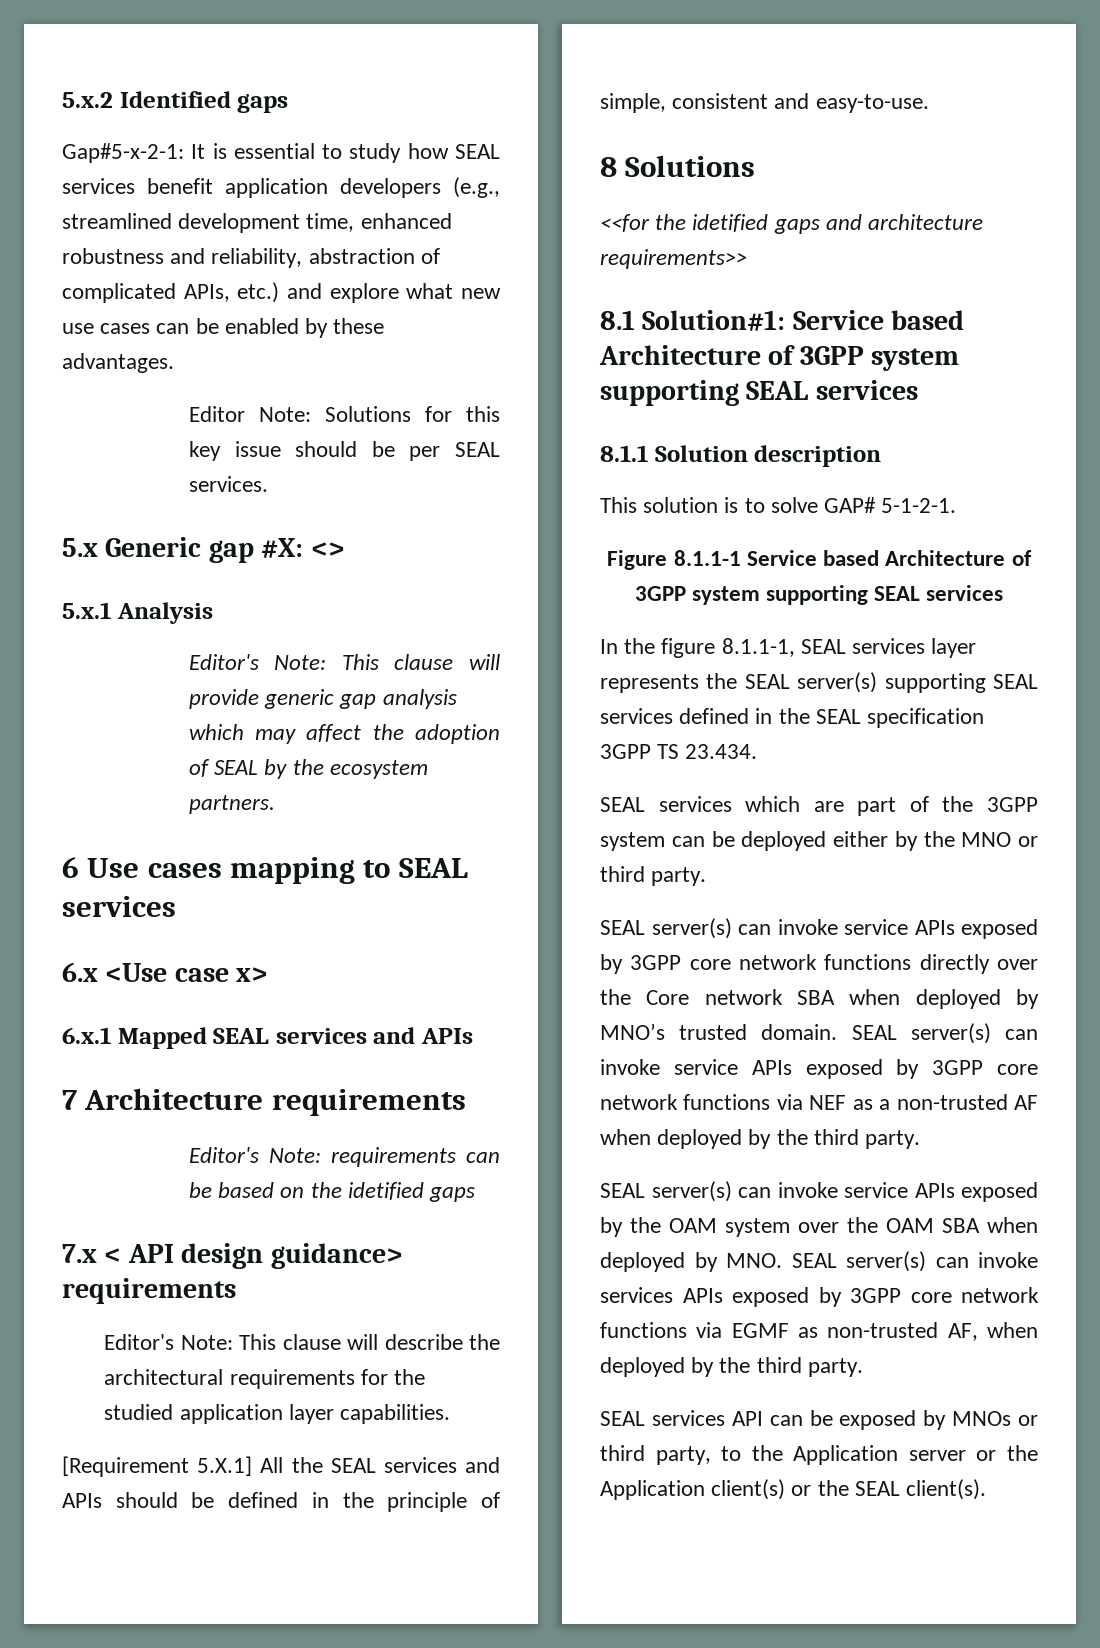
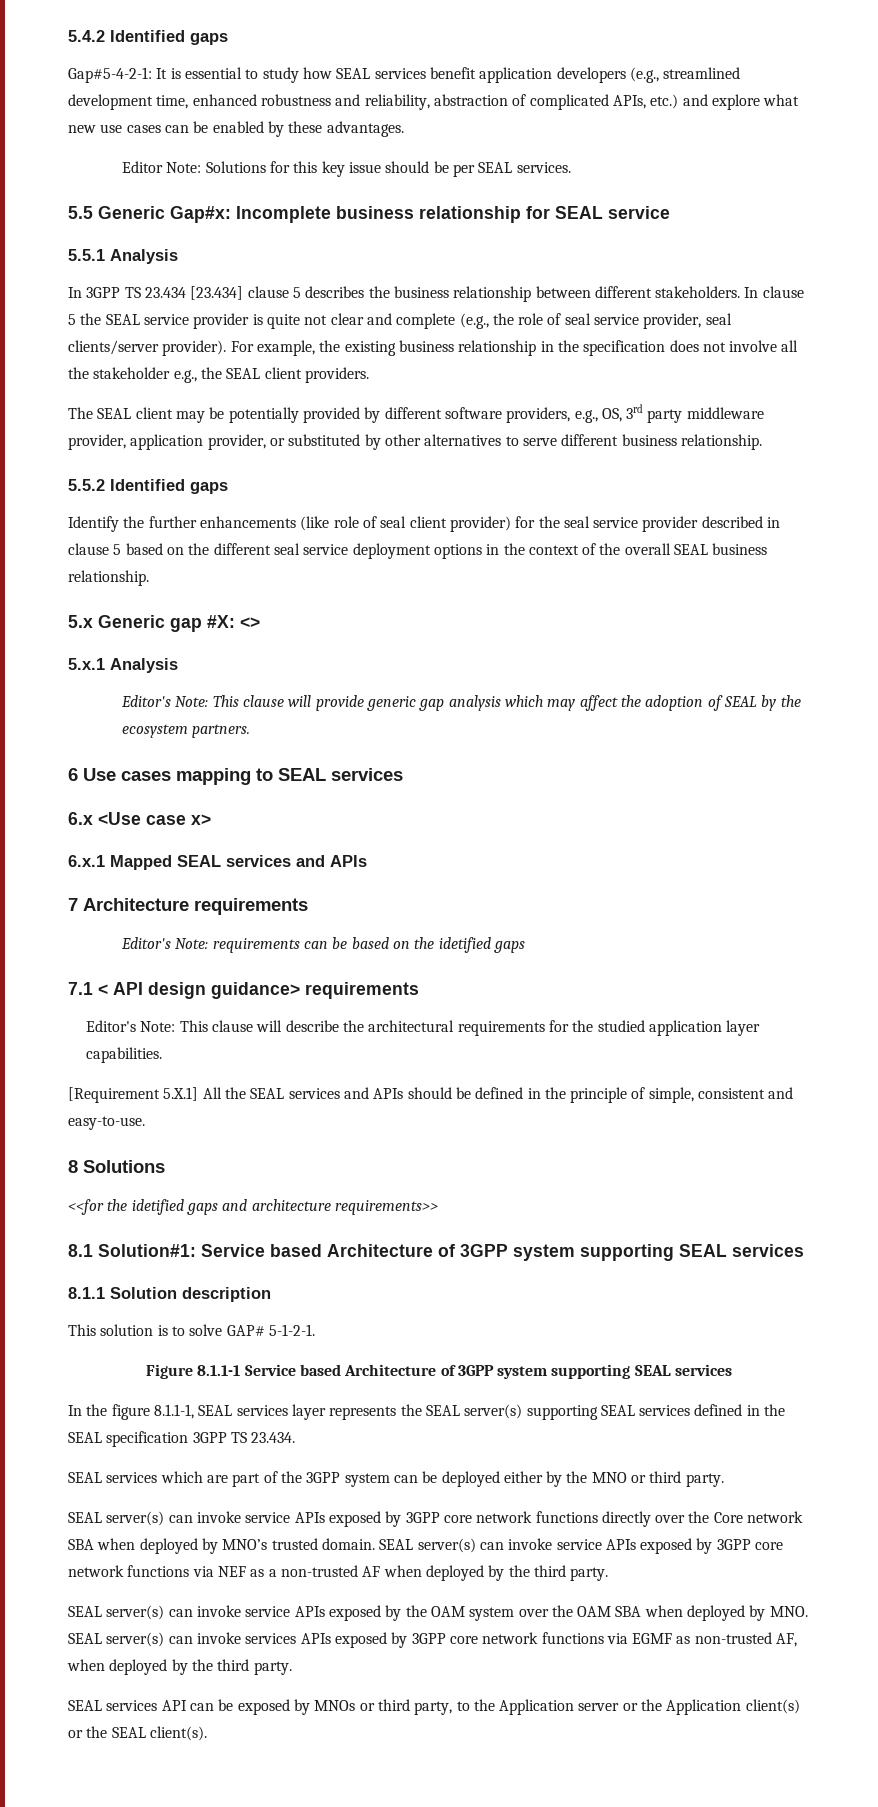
[62,91,289,113] [62,143,184,163] 5.x.2 Identified gaps // Gap#5-x-2-1: -> [68,30,228,45] [68,67,152,83] 5.4.2 Identified gaps // Gap#5-4-2-1:
(268, 484) none -> [68,206,670,223] [68,249,178,264] [68,286,804,302] [68,313,732,329] [68,340,799,356] [68,367,369,383] [68,404,764,423] [68,434,762,450] [68,479,228,494] [68,516,781,532] [68,543,768,559] [68,570,149,586] // 5.5 Generic Gap#x: Incomplete business relationship for SEAL service // 5.5.1 Analysis // In 3GPP TS 23.434 [23.434] clause 5 describes the business relationship between different stakeholders. In clause 5 the SEAL service provider is quite not clear and complete (e.g., the role of seal service provider, seal clients/server provider). For example, the existing business relationship in the specification does not involve all the stakeholder e.g., the SEAL client providers. // The SEAL client may be potentially provided by different software providers, e.g., OS, 3rd party middleware provider, application provider, or substituted by other alternatives to serve different business relationship. // 5.5.2 Identified gaps // Identify the further enhancements (like role of seal client provider) for the seal service provider described in clause 5 based on the different seal service deployment options in the context of the overall SEAL business relationship.
[62,1244,97,1263] 7.x -> [68,982,93,995] 7.1

